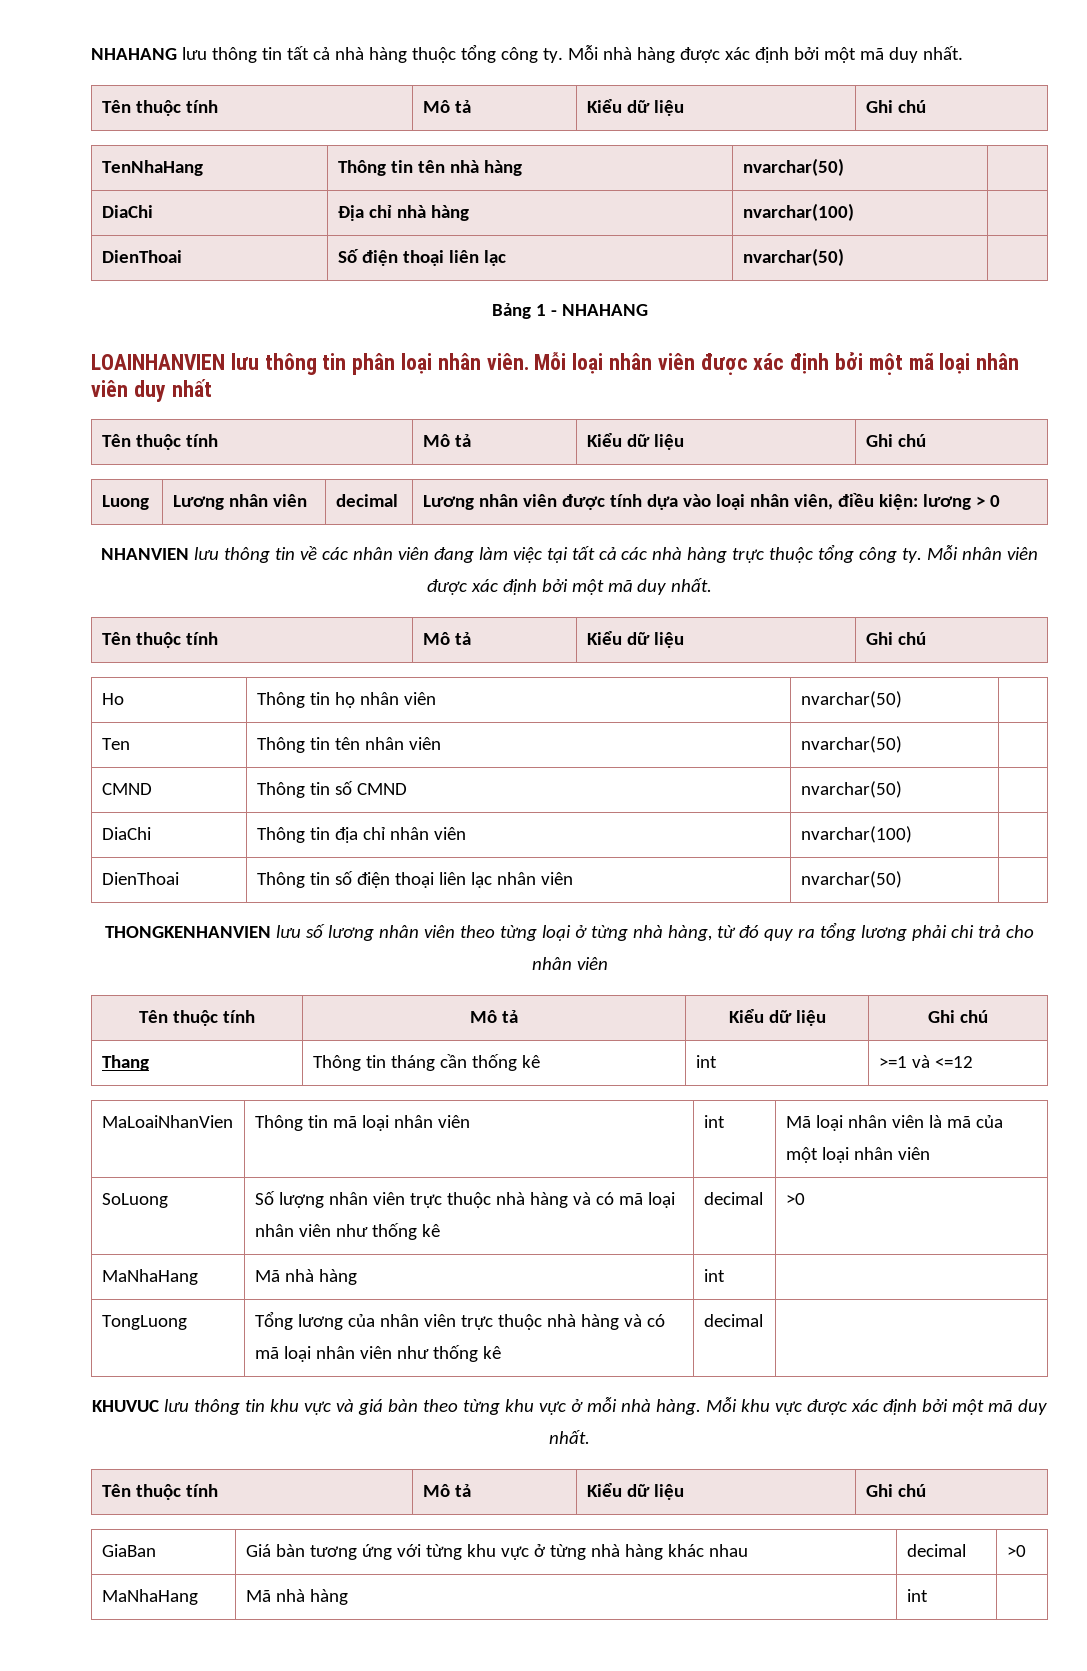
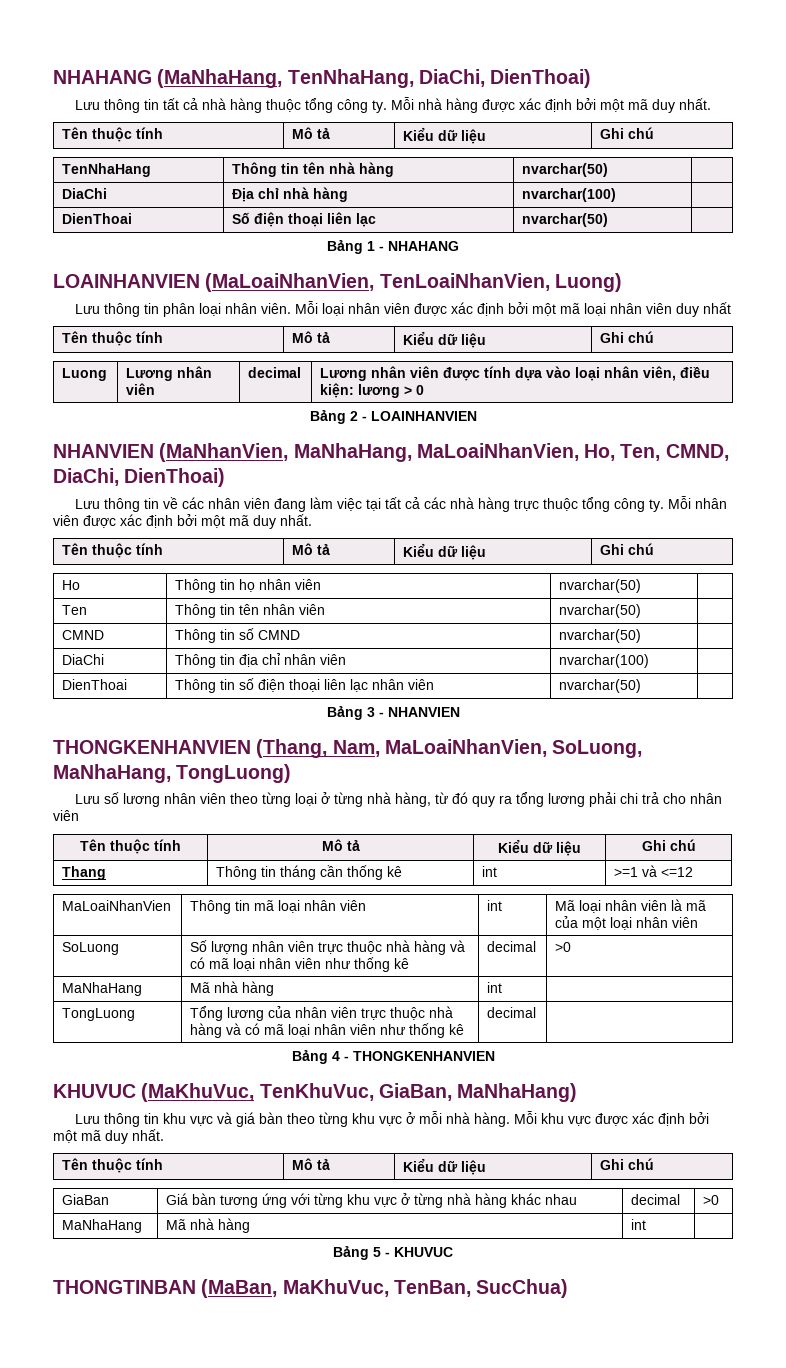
[91,47,207,60] NHAHANG lưu -> [53,69,592,88] [74,100,100,110] NHAHANG (MaNhaHang, TenNhaHang, DiaChi, DienThoai) // Lưu
[230,353,259,370] lưu -> [205,273,622,292] [74,304,100,314] (MaLoaiNhanVien, TenLoaiNhanVien, Luong) // Lưu
[100,547,219,560] NHANVIEN lưu -> [309,410,477,424] [53,443,729,462] [53,468,226,487] [74,499,100,509] Bảng 2 - LOAINHANVIEN // NHANVIEN (MaNhanVien, MaNhaHang, MaLoaiNhanVien, Ho, Ten, CMND, DiaChi, DienThoai) // Lưu
[104,925,301,938] THONGKENHANVIEN lưu -> [326,706,460,720] [53,739,643,758] [53,764,292,783] [74,794,100,804] Bảng 3 - NHANVIEN // THONGKENHANVIEN (Thang, Nam, MaLoaiNhanVien, SoLuong, MaNhaHang, TongLuong) // Lưu
[92,1399,190,1412] KHUVUC lưu -> [291,1050,495,1064] [53,1083,578,1102] [74,1114,100,1124] Bảng 4 - THONGKENHANVIEN // KHUVUC (MaKhuVuc, TenKhuVuc, GiaBan, MaNhaHang) // Lưu
(928, 1595) none -> [333,1246,453,1260] [53,1279,569,1298] // Bảng 5 - KHUVUC // THONGTINBAN (MaBan, MaKhuVuc, TenBan, SucChua)

